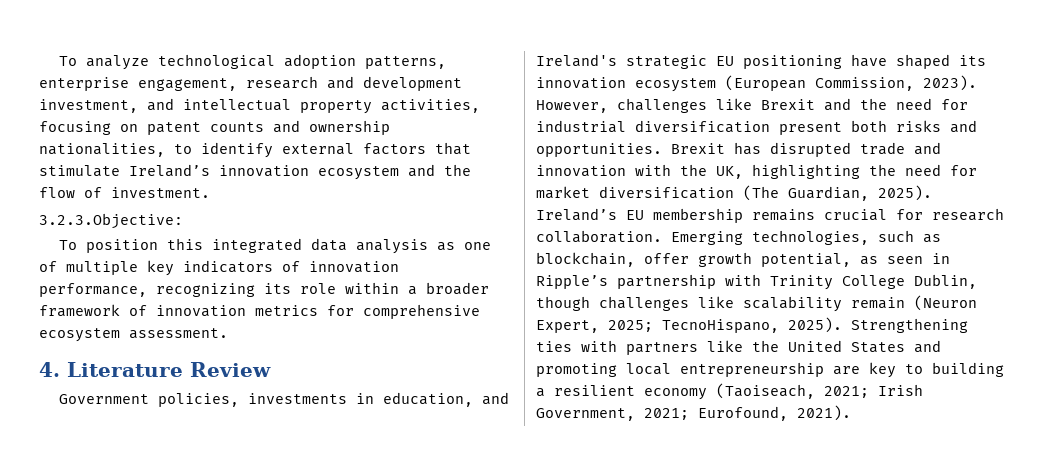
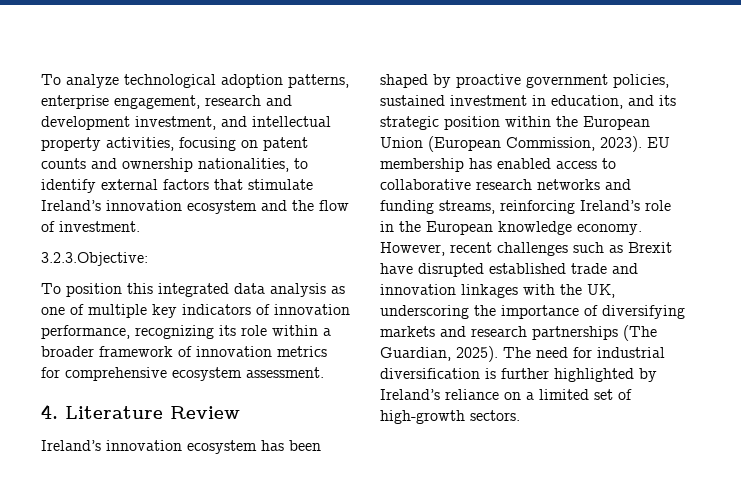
[59,392,510,407] [536,54,986,69] [536,75,977,92] [536,98,968,113] [536,120,977,135] [536,142,941,157] [536,164,977,179] [536,185,932,201] [536,208,1004,223] [536,230,941,245] [536,252,950,267] [536,274,977,290] [536,295,977,312] [536,317,968,333] [536,340,941,355] [536,362,1004,378] [536,383,923,400] [536,405,851,421] Government policies, investments in education, and Ireland's strategic EU positioning have shaped its innovation ecosystem (European Commission, 2023). However, challenges like Brexit and the need for industrial diversification present both risks and opportunities. Brexit has disrupted trade and innovation with the UK, highlighting the need for market diversification (The Guardian, 2025). Ireland’s EU membership remains crucial for research collaboration. Emerging technologies, such as blockchain, offer growth potential, as seen in Ripple’s partnership with Trinity College Dublin, though challenges like scalability remain (Neuron Expert, 2025; TecnoHispano, 2025). Strengthening ties with partners like the United States and promoting local entrepreneurship are key to building a resilient economy (Taoiseach, 2021; Irish Government, 2021; Eurofound, 2021). -> [41,440,321,454] [380,74,669,88] [380,95,676,109] [380,116,650,130] [380,136,670,152] [380,158,616,172] [380,179,631,190] [380,200,671,214] [380,221,642,235] [380,242,672,256] [380,263,638,277] [380,284,615,298] [380,305,685,319] [380,325,657,341] [380,346,665,362] [380,368,657,382] [380,389,632,400] [380,410,520,424] Ireland’s innovation ecosystem has been shaped by proactive government policies, sustained investment in education, and its strategic position within the European Union (European Commission, 2023). EU membership has enabled access to collaborative research networks and funding streams, reinforcing Ireland’s role in the European knowledge economy. However, recent challenges such as Brexit have disrupted established trade and innovation linkages with the UK, underscoring the importance of diversifying markets and research partnerships (The Guardian, 2025). The need for industrial diversification is further highlighted by Ireland’s reliance on a limited set of high-growth sectors.

